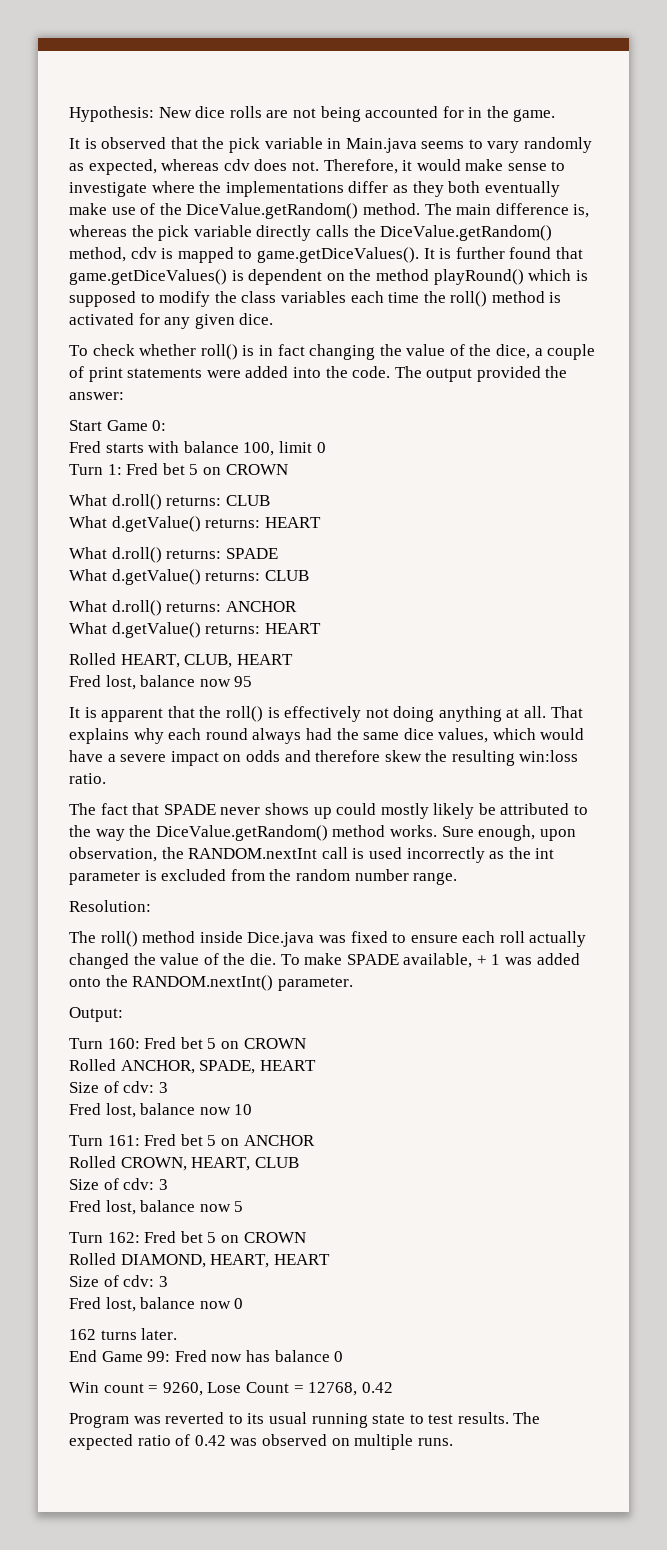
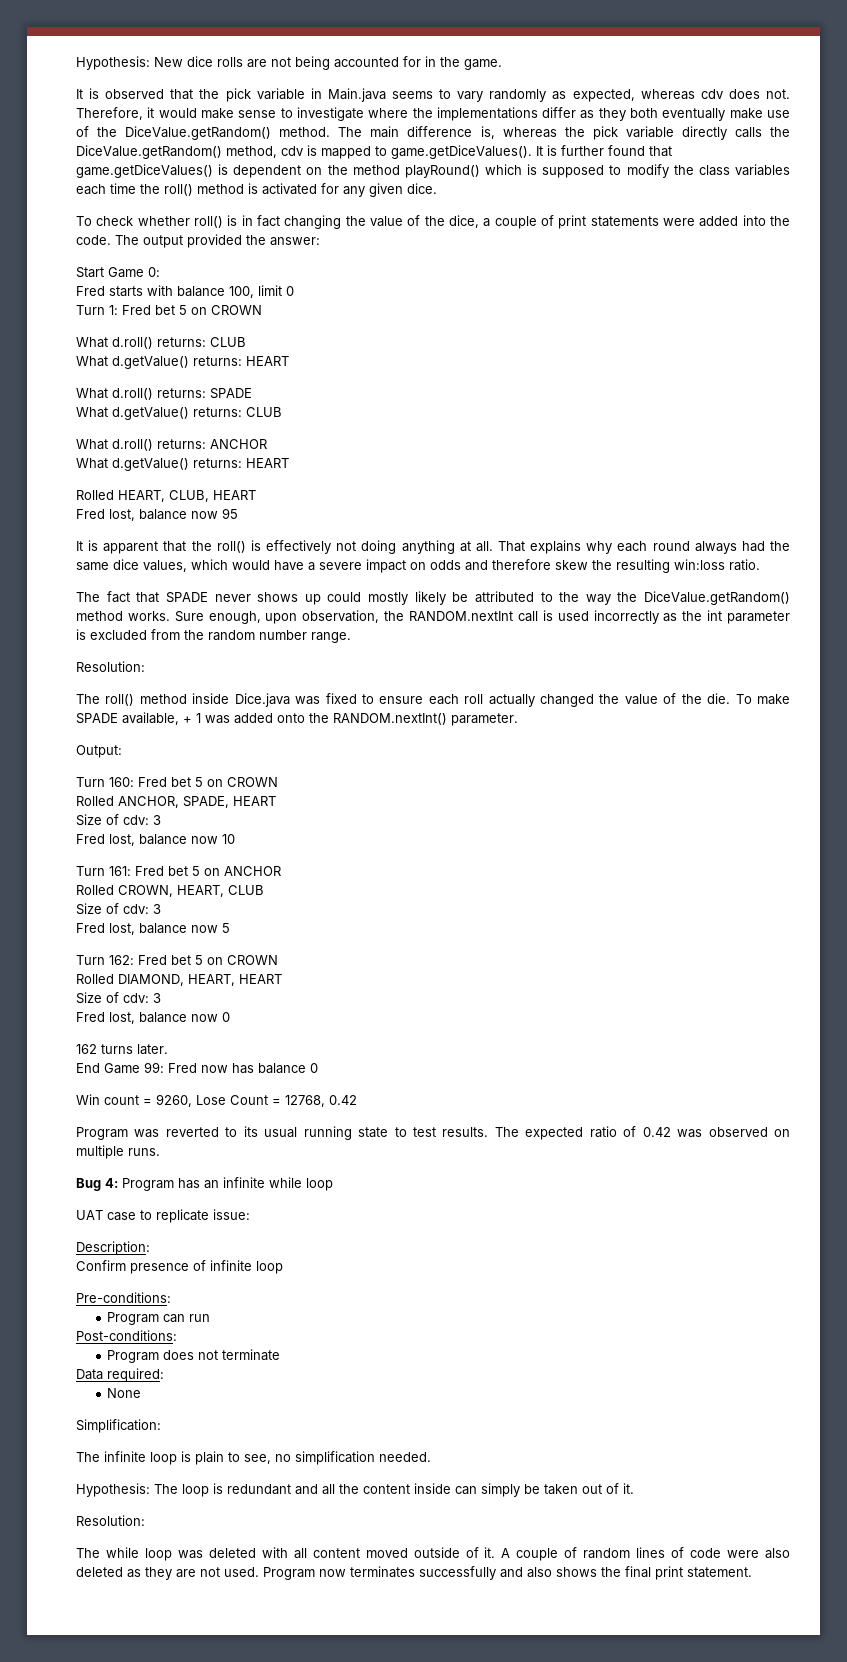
(453, 1442) none -> [76,1177,333,1191] [76,1209,250,1223] [76,1241,150,1255] [76,1260,283,1274] [76,1292,171,1303] [107,1312,211,1325] [76,1330,177,1341] [107,1349,281,1363] [76,1368,164,1382] [107,1388,142,1398] [76,1419,161,1433] [76,1451,431,1465] [76,1483,634,1497] [76,1515,145,1526] [76,1547,791,1561] [76,1566,752,1580] // Bug 4: Program has an infinite while loop // UAT case to replicate issue: // Description: // Confirm presence of infinite loop // Pre-conditions: // Program can run // Post-conditions: // Program does not terminate // Data required: // None // Simplification: // The infinite loop is plain to see, no simplification needed. // Hypothesis: The loop is redundant and all the content inside can simply be taken out of it. // Resolution: // The while loop was deleted with all content moved outside of it. A couple of random lines of code were also deleted as they are not used. Program now terminates successfully and also shows the final print statement.

